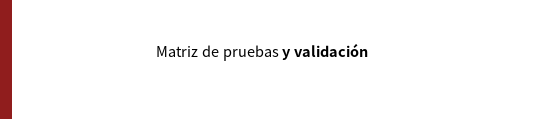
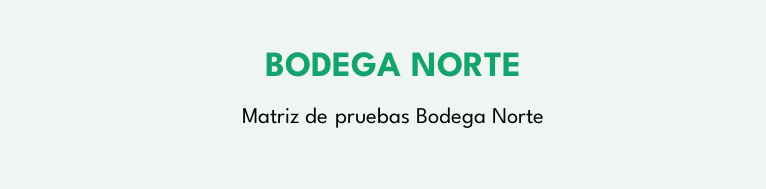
(155, 51) none -> [265,52,521,77] BODEGA NORTE //
[282,43,369,60] y validación -> [415,107,544,128] Bodega Norte

